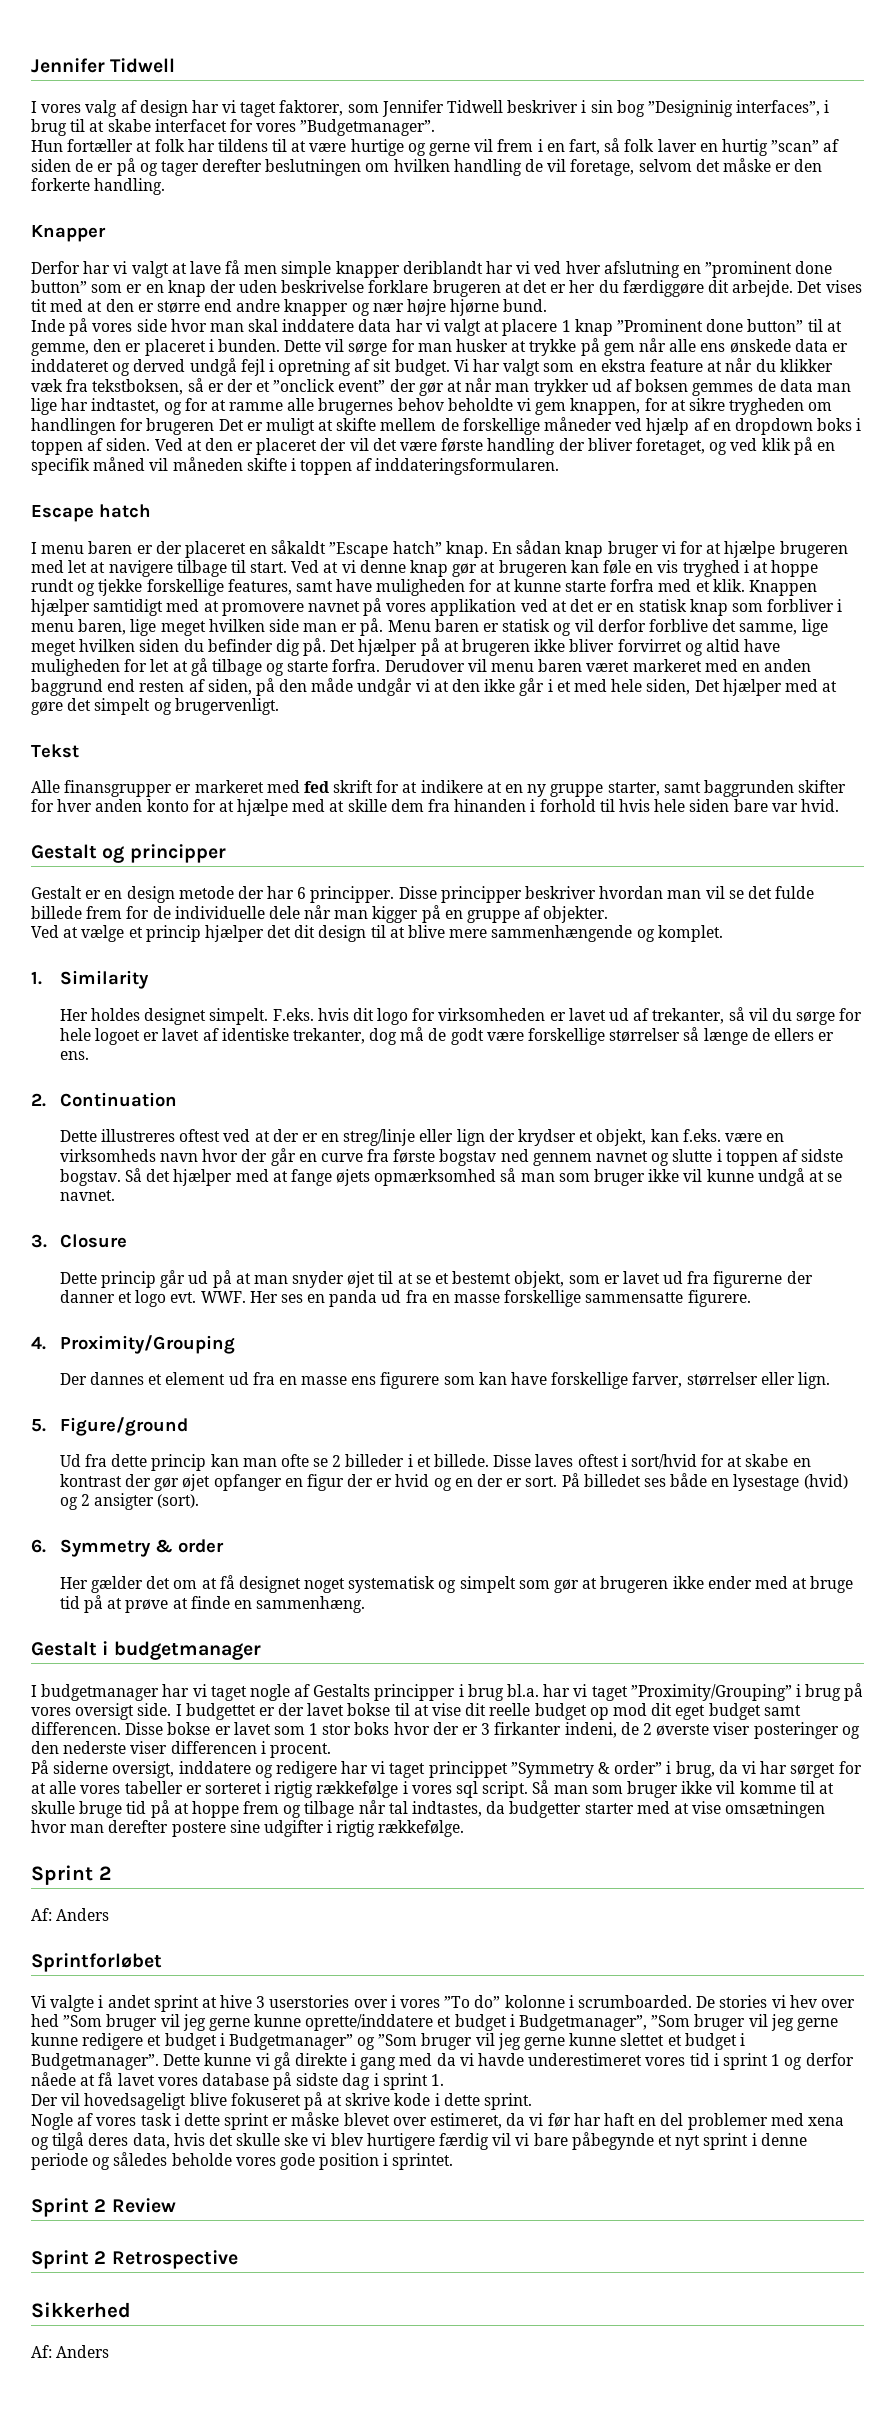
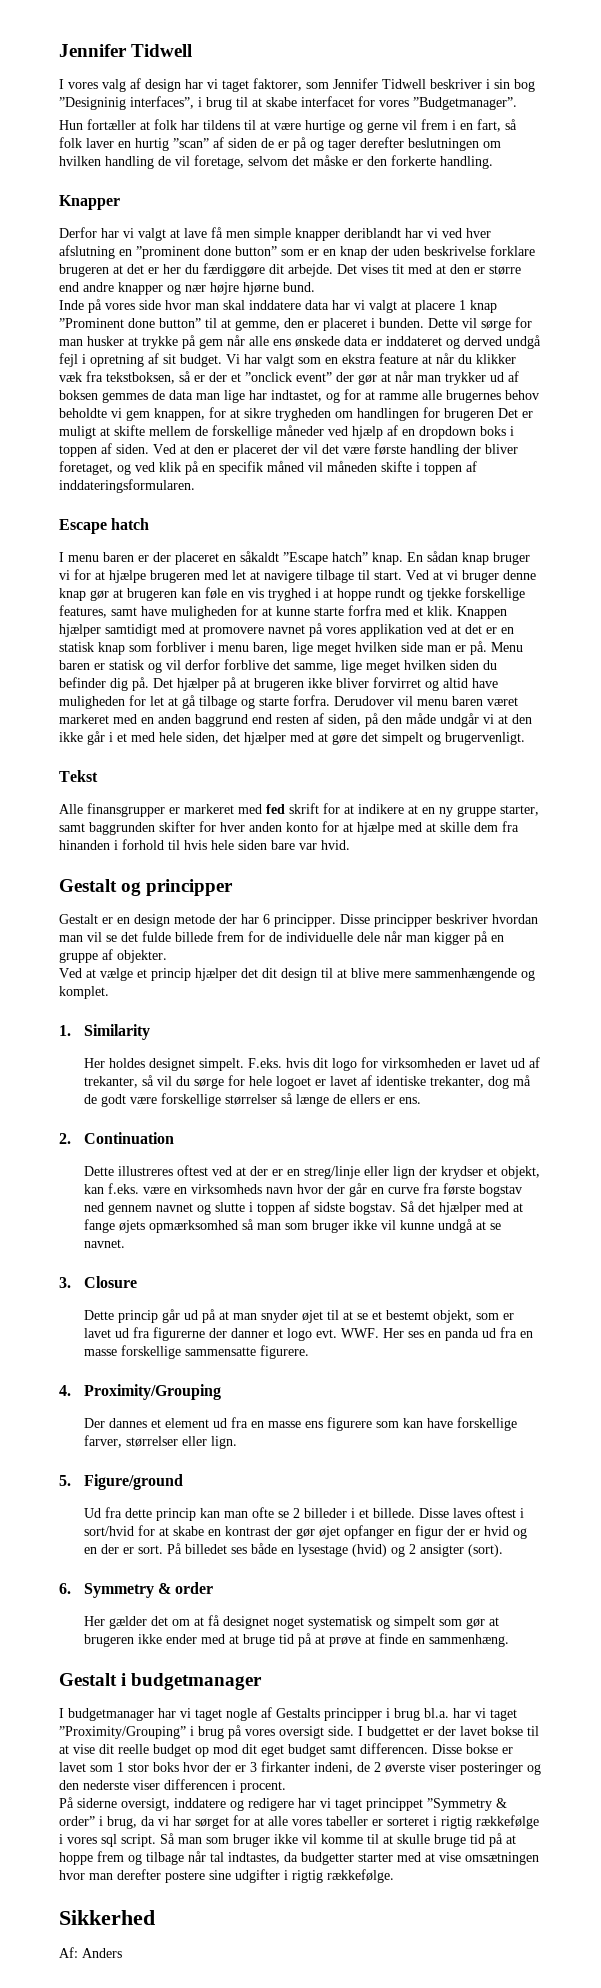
(356, 566) none -> [462,570,499,583] bruger
[694,680,720,692] Det -> [223,732,240,742] det
[31,1865,111,1885] [31,1908,110,1921] [31,1953,162,1972] [31,1995,855,2012] [31,2014,838,2031] [31,2033,745,2050] [31,2052,854,2070] [31,2072,445,2090] [31,2092,533,2110] [31,2112,844,2130] [31,2132,807,2150] [31,2152,454,2170] [31,2198,176,2217] [31,2250,238,2269] // Sprint 2 // Af: Anders // Sprintforløbet // Vi valgte i andet sprint at hive 3 userstories over i vores ”To do” kolonne i scrumboarded. De stories vi hev over hed ”Som bruger vil jeg gerne kunne oprette/inddatere et budget i Budgetmanager”, ”Som bruger vil jeg gerne kunne redigere et budget i Budgetmanager” og ”Som bruger vil jeg gerne kunne slettet et budget i Budgetmanager”. Dette kunne vi gå direkte i gang med da vi havde underestimeret vores tid i sprint 1 og derfor nåede at få lavet vores database på sidste dag i sprint 1. // Der vil hovedsageligt blive fokuseret på at skrive kode i dette sprint. // Nogle af vores task i dette sprint er måske blevet over estimeret, da vi før har haft en del problemer med xena og tilgå deres data, hvis det skulle ske vi blev hurtigere færdig vil vi bare påbegynde et nyt sprint i denne periode og således beholde vores gode position i sprintet. // Sprint 2 Review // Sprint 2 Retrospective -> (394, 1876) none

